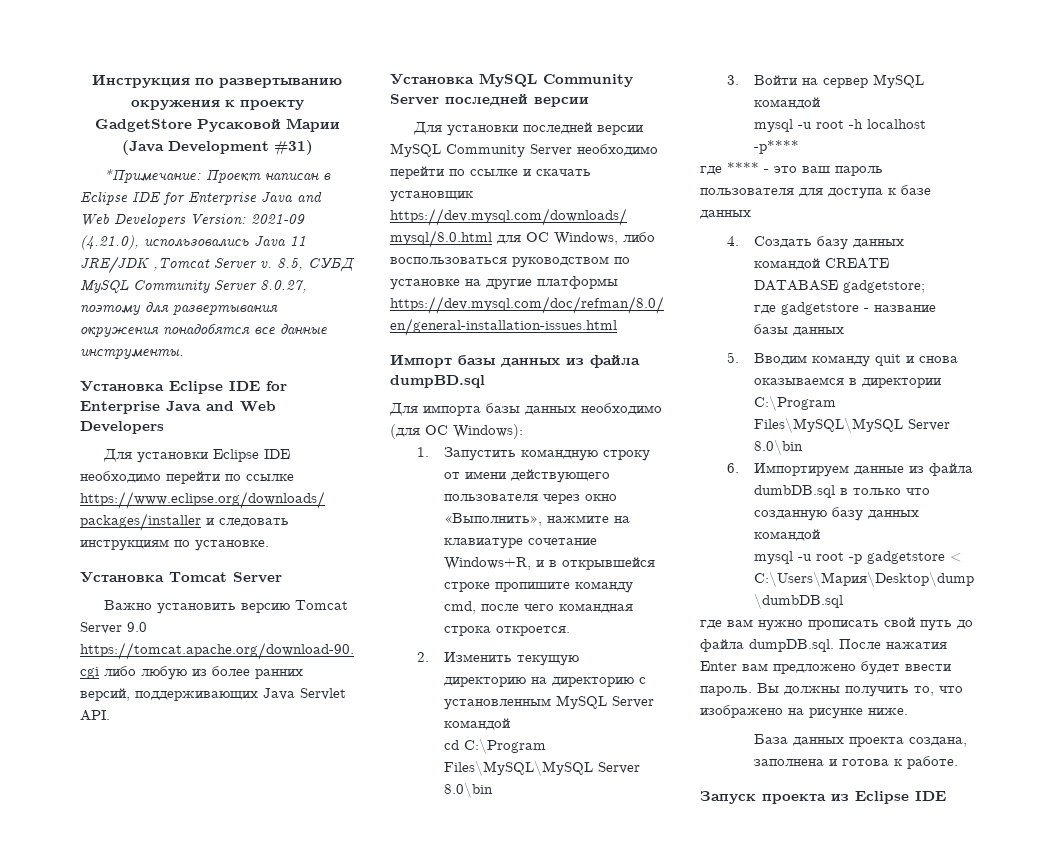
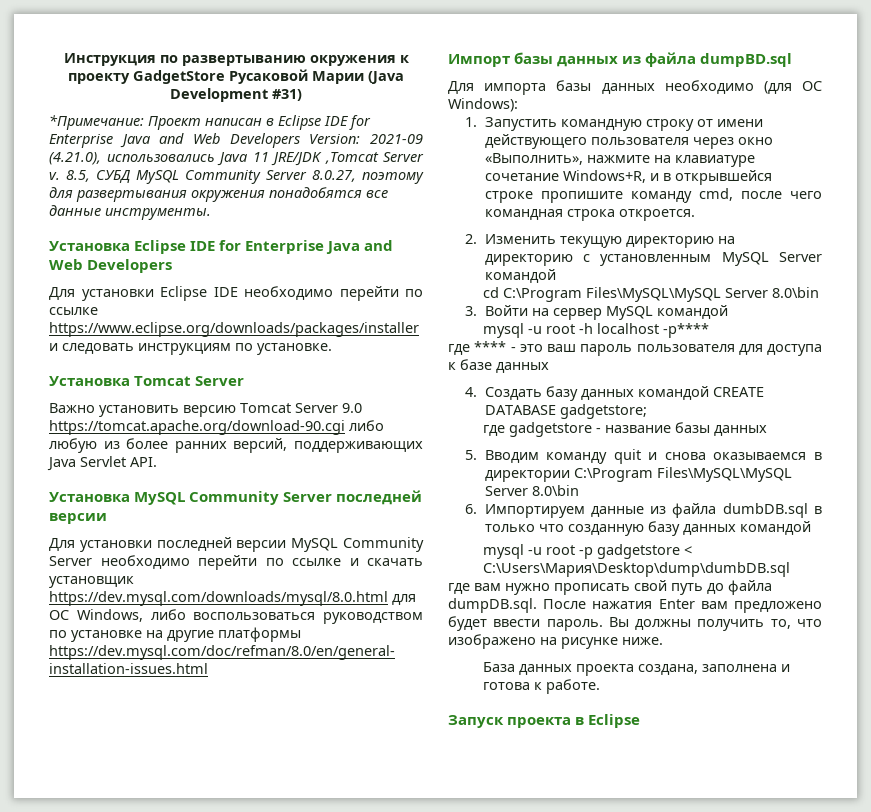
[831,791,946,804] из Eclipse IDE -> [575,714,641,728] в Eclipse

